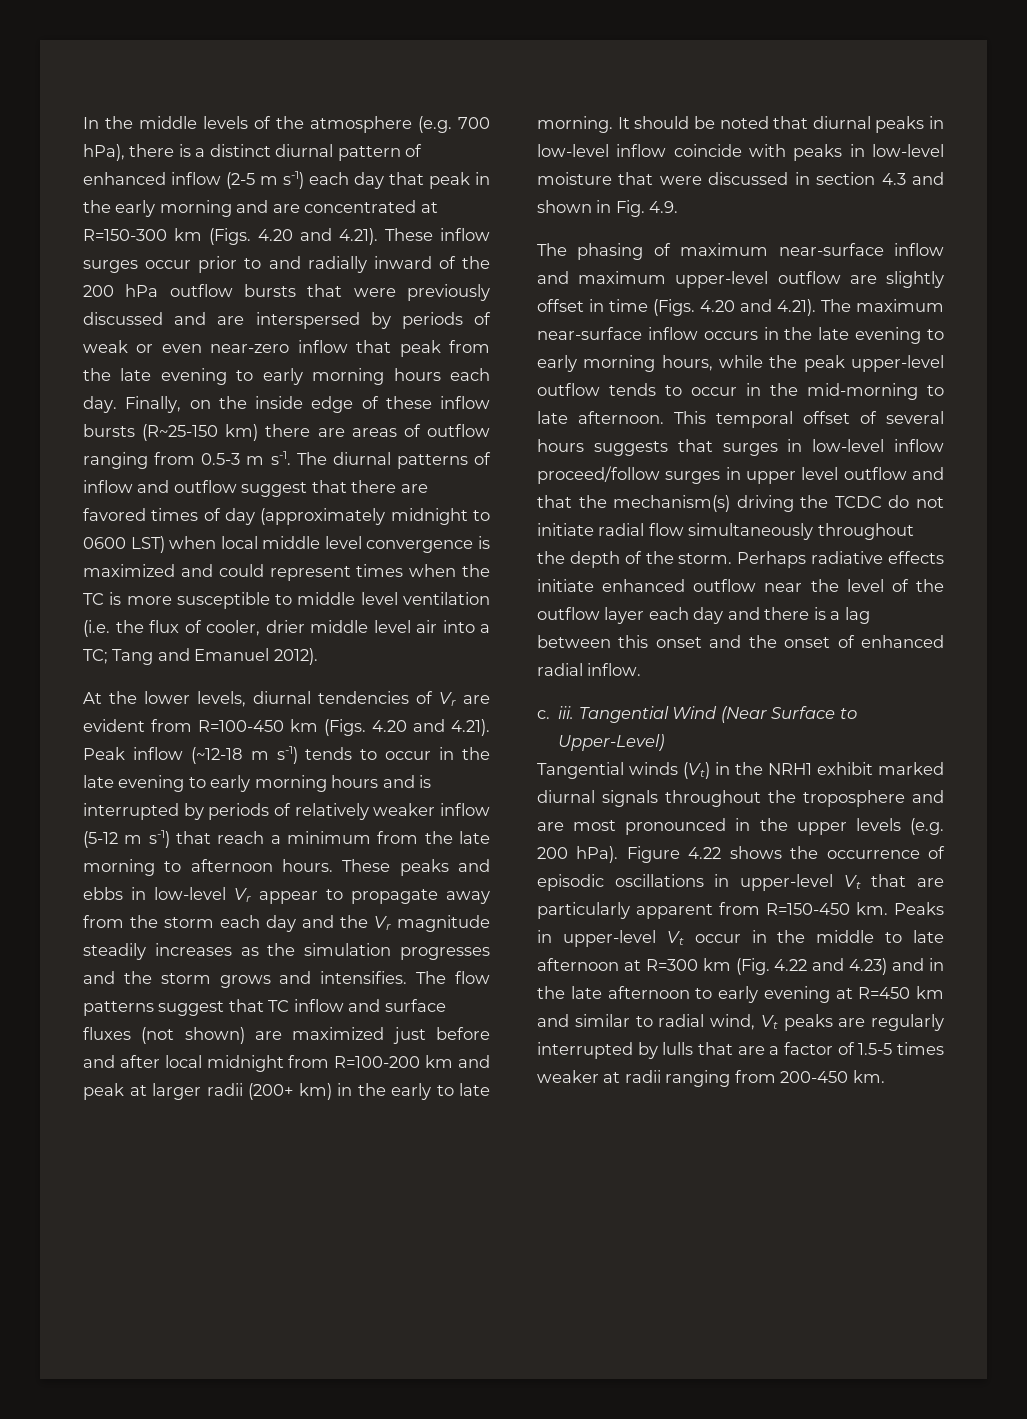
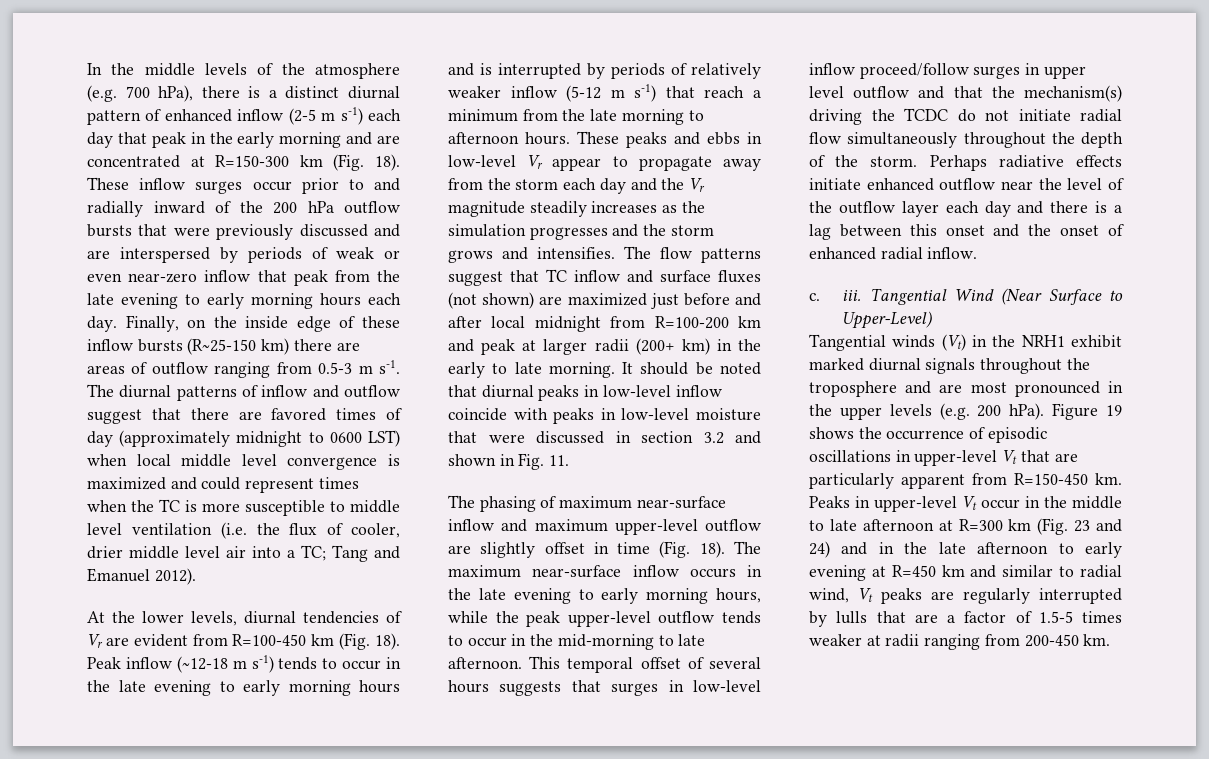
[209,228,378,245] (Figs. 4.20 and 4.21). -> [333,154,400,171] (Fig. 18).
[324,719,490,736] (Figs. 4.20 and 4.21). -> [339,633,400,650] (Fig. 18).
[881,173,906,185] 4.3 -> [703,432,724,444] 3.2
[649,201,679,213] 4.9. -> [549,455,570,466] 11.
[653,299,816,316] (Figs. 4.20 and 4.21). -> [659,541,725,558] (Fig. 18).
[688,847,722,859] 4.22 -> [1106,405,1122,416] 19
[774,958,888,975] 4.22 and 4.23) -> [1074,519,1122,532] [809,541,830,558] 23 and 24)

